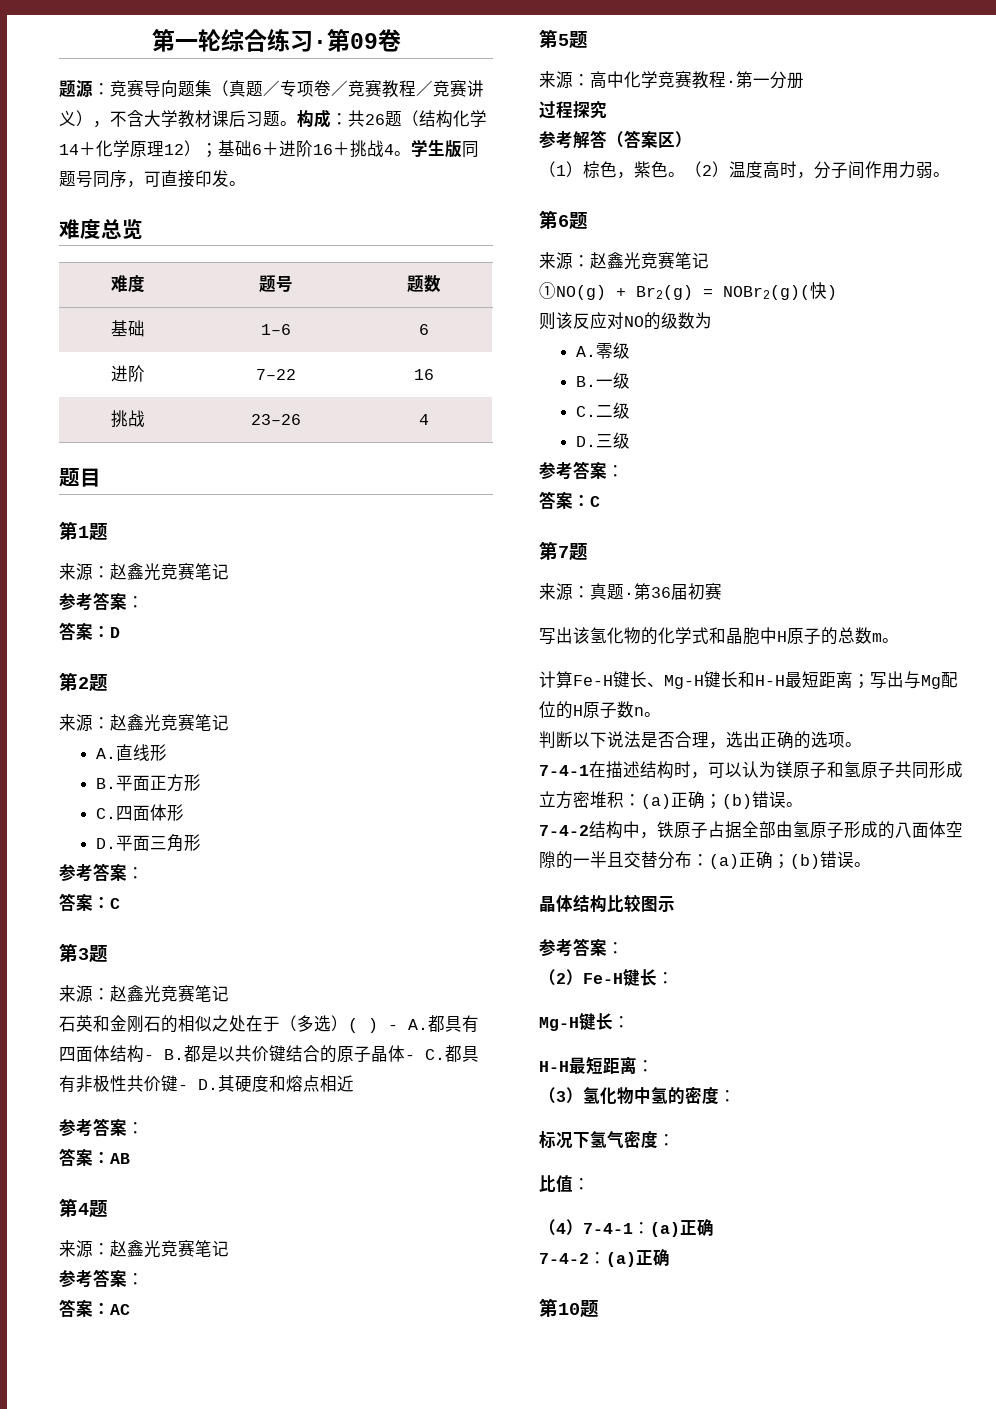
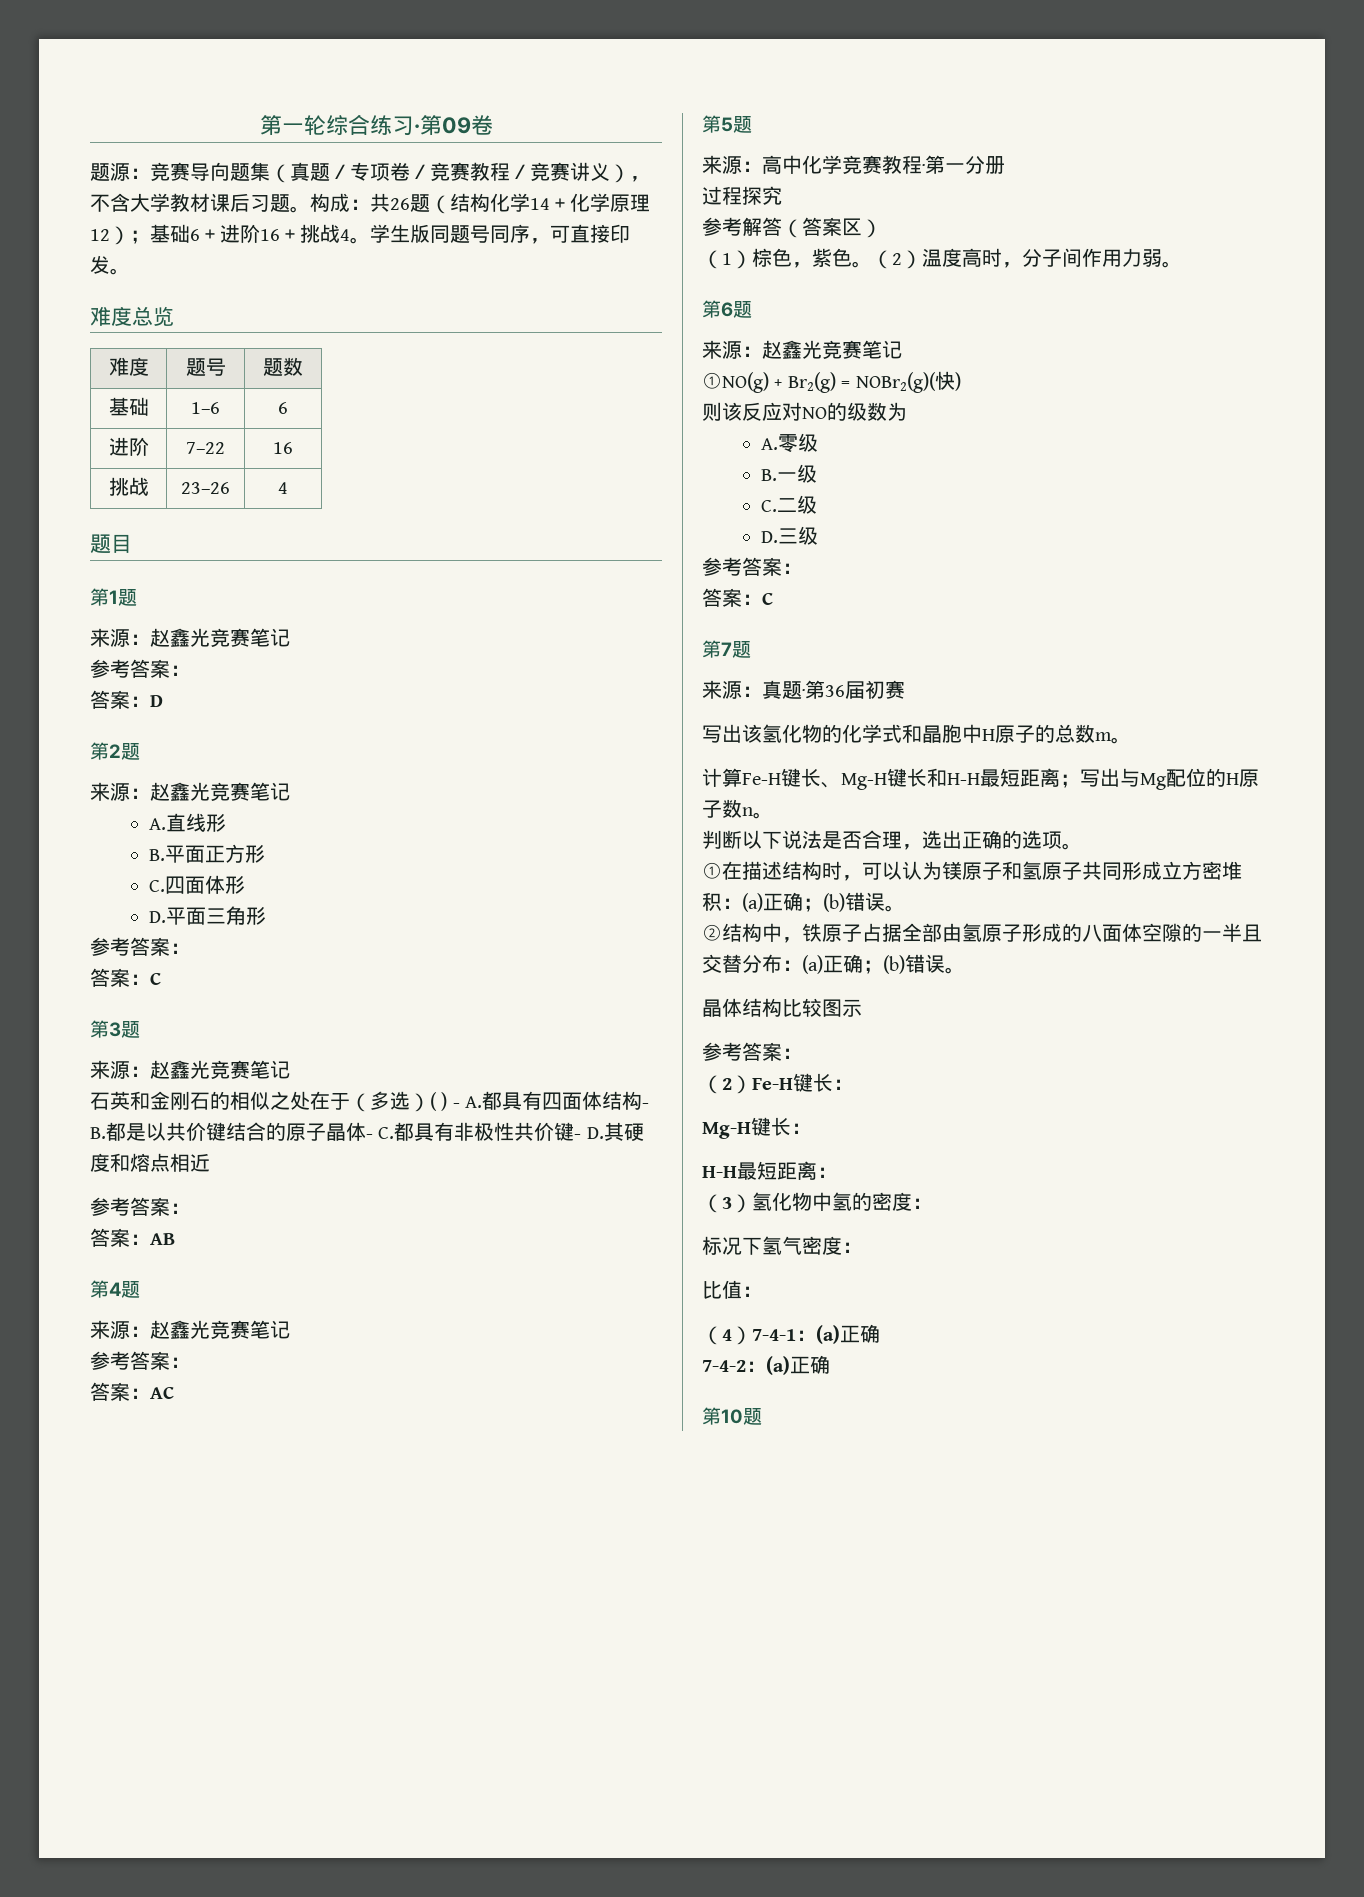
[539,765,589,776] 7-4-1 -> [702,862,722,879] ①
[539,825,589,836] 7-4-2 -> [702,924,722,941] ②

